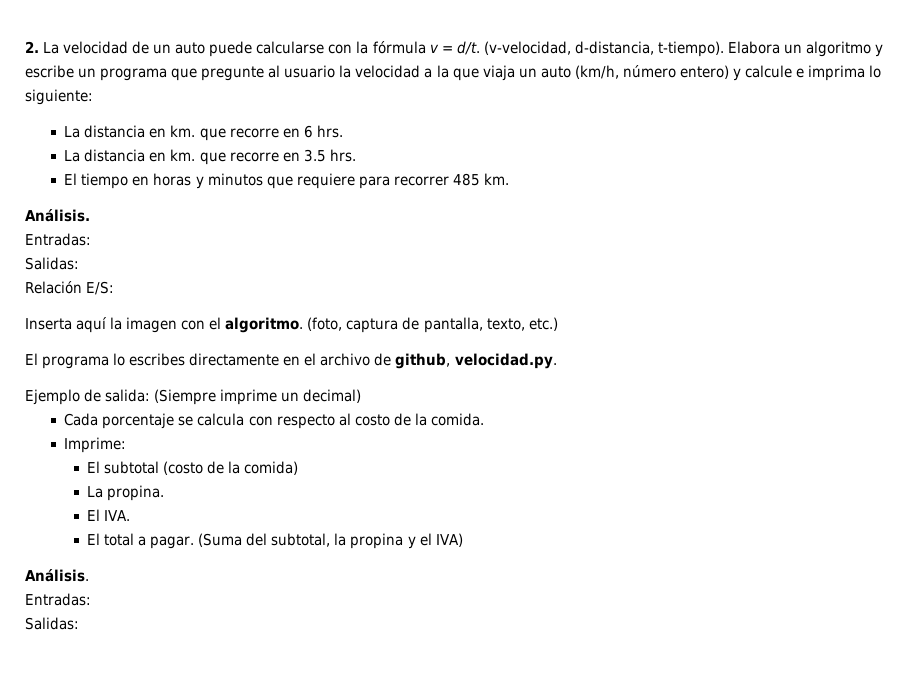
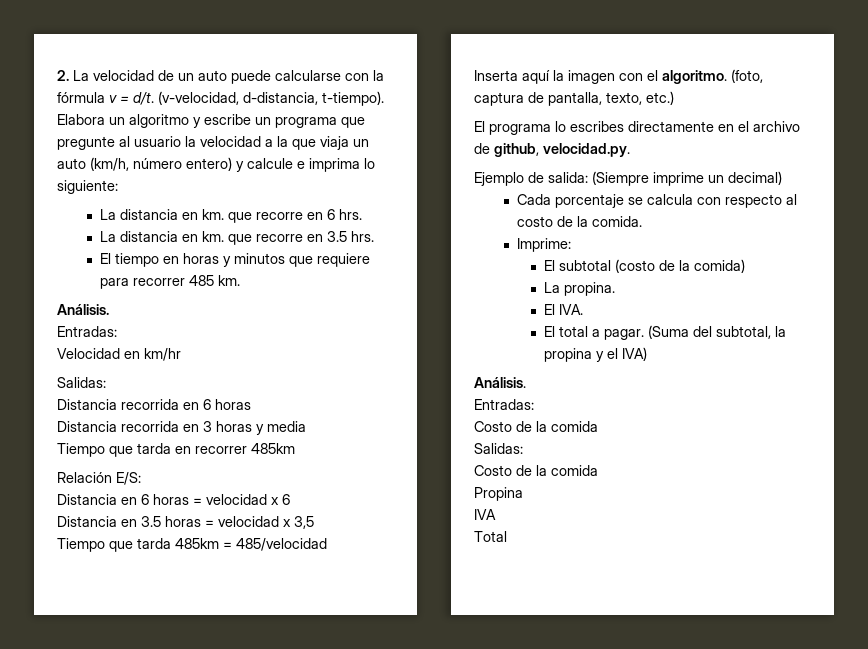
[25,257,79,270] [25,281,115,295] Salidas: // Relación E/S: -> [57,348,181,361] [57,377,106,388] [57,399,251,410] [57,421,306,435] [57,443,295,457] [57,472,141,485] [57,494,290,505] [57,516,314,529] [57,538,327,552] Velocidad en km/hr // Salidas: // Distancia recorrida en 6 horas // Distancia recorrida en 3 horas y media // Tiempo que tarda en recorrer 485km // Relación E/S: // Distancia en 6 horas = velocidad x 6 // Distancia en 3.5 horas = velocidad x 3,5 // Tiempo que tarda 485km = 485/velocidad
[25,617,79,630] Salidas: -> [474,421,598,432] [474,443,523,454] [474,465,598,476] [474,487,523,501] [474,509,496,520] [474,531,507,542] Costo de la comida // Salidas: // Costo de la comida // Propina // IVA // Total

